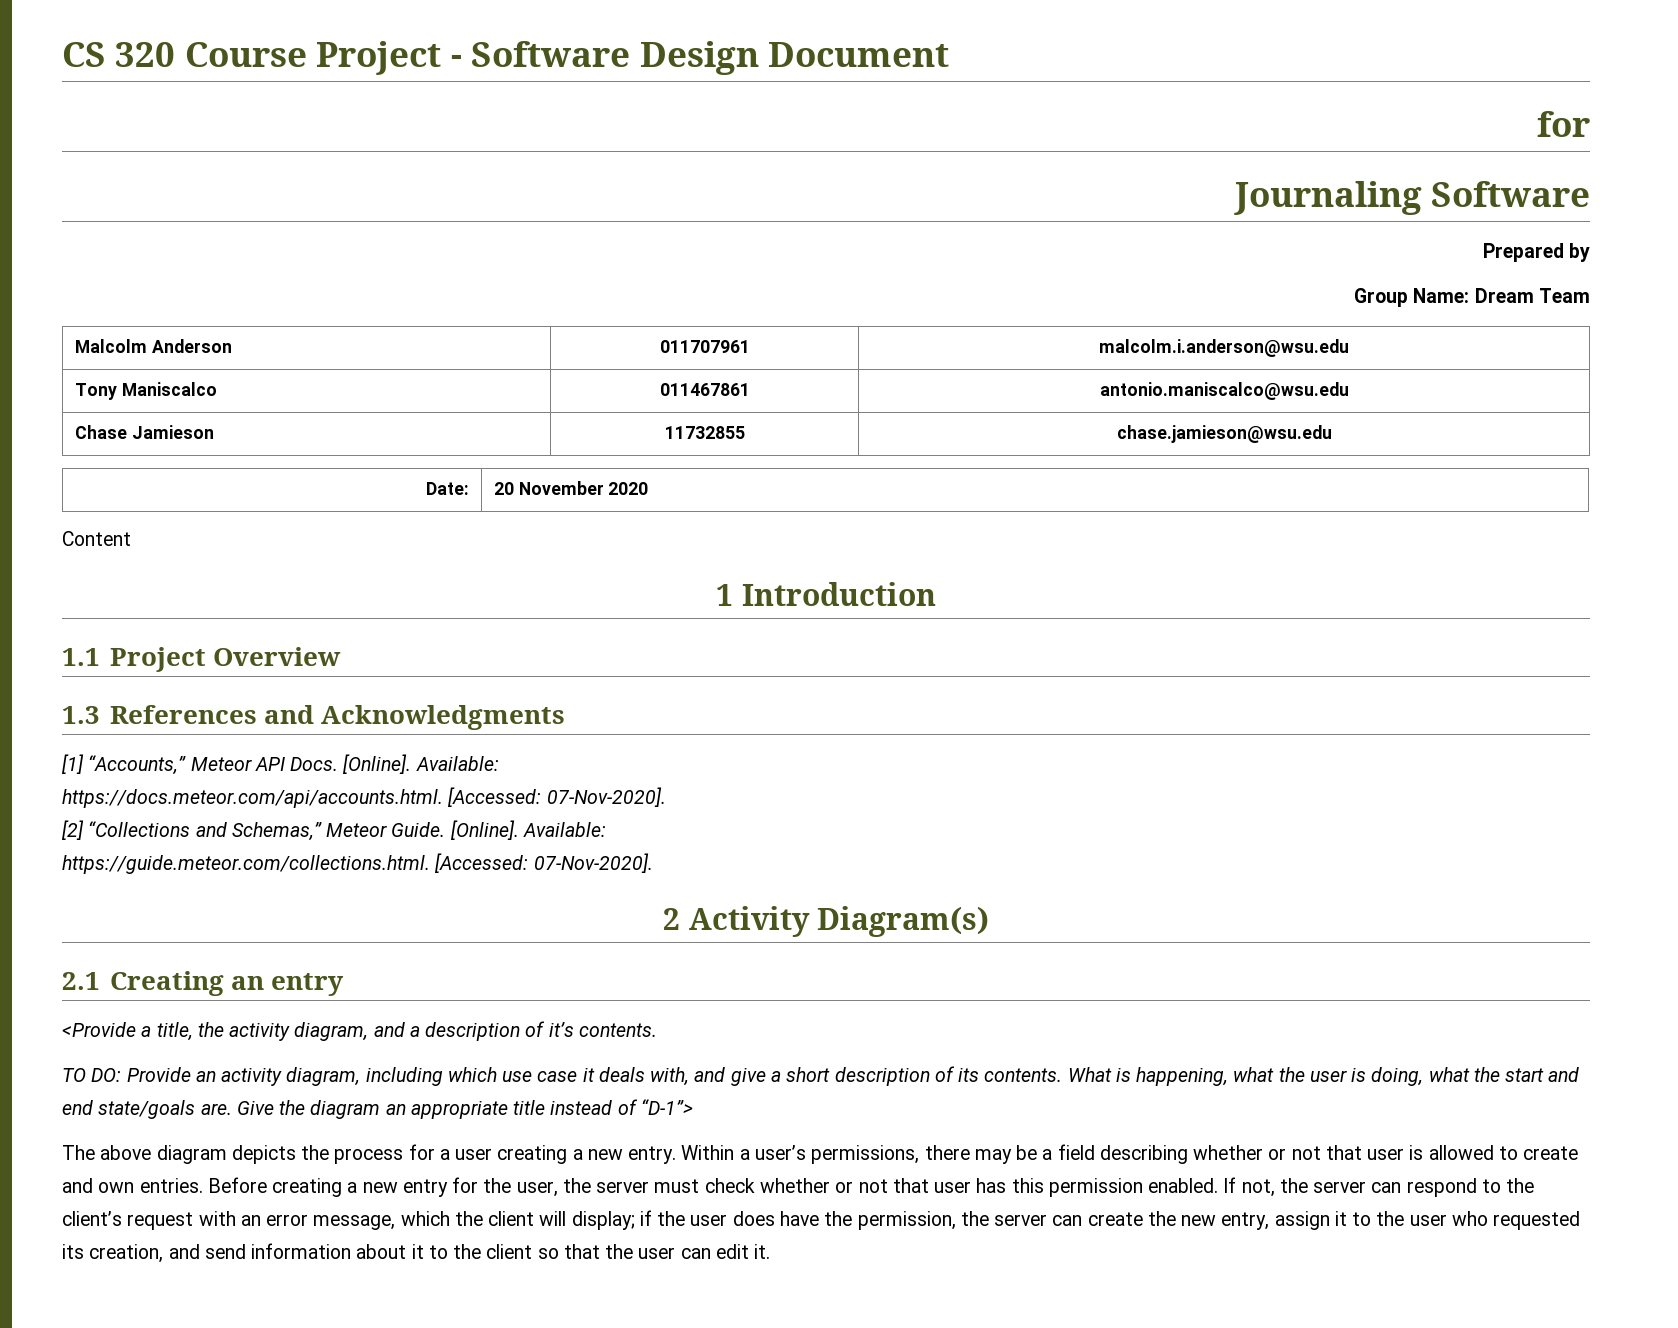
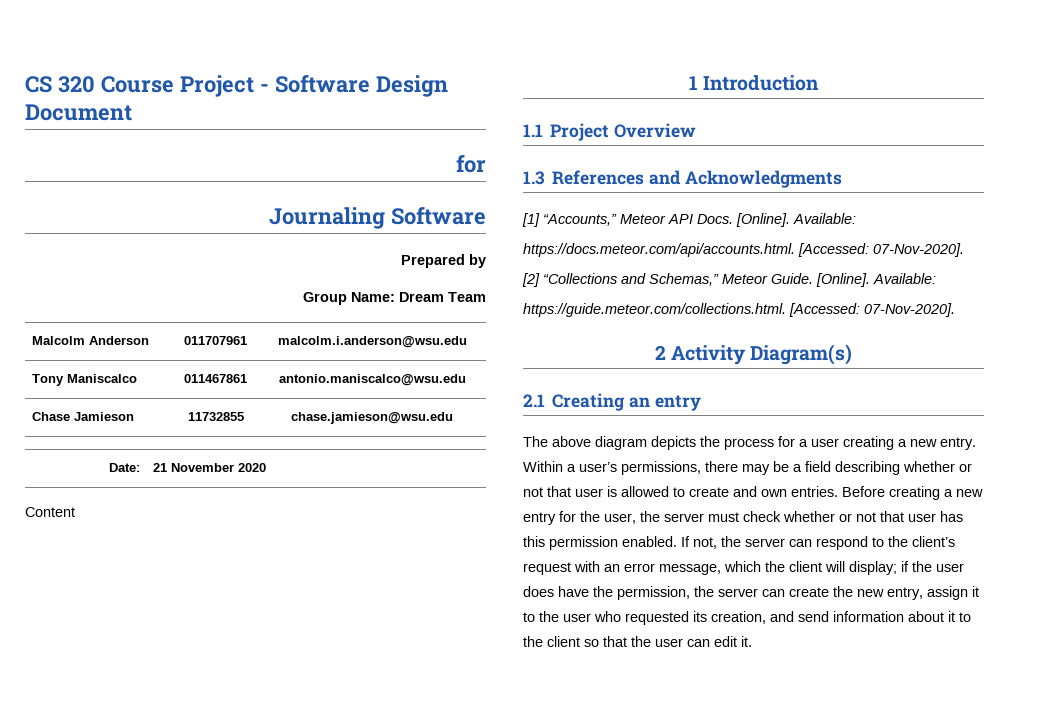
[493,482,514,495] 20 -> [153,463,168,472] 21
[62,1021,657,1041] [62,1066,1580,1086] [62,1099,693,1119] // <Provide a title, the activity diagram, and a description of it’s contents. // TO DO: Provide an activity diagram, including which use case it deals with, and give a short description of its contents. What is happening, what the user is doing, what the start and end state/goals are. Give the diagram an appropriate title instead of “D-1”> -> (701, 403) none

